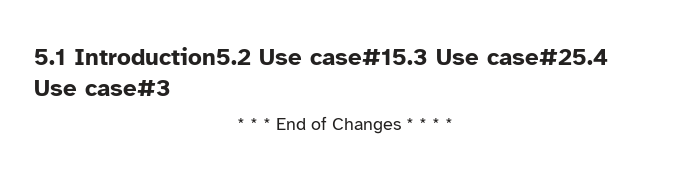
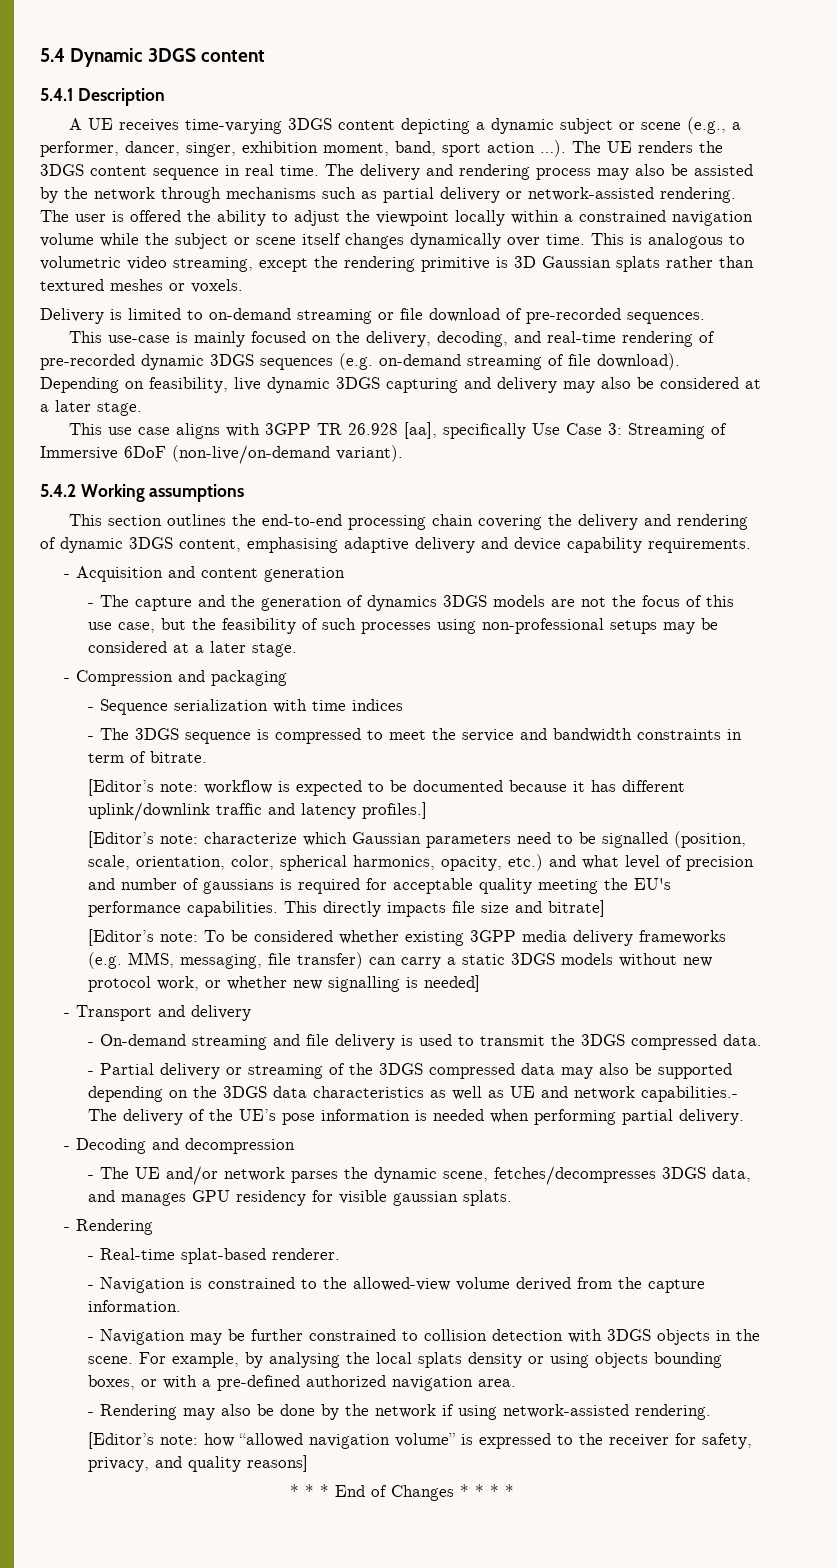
[34,47,608,65] [34,80,171,96] 5.1 Introduction5.2 Use case#15.3 Use case#25.4 Use case#3 -> [40,48,266,67] [40,88,165,106] [68,117,741,134] [40,140,723,157] [40,164,753,180] [40,187,736,203] [40,210,753,226] [40,233,745,249] [40,256,754,272] [40,279,243,293] [40,308,705,324] [68,331,715,347] [40,353,680,370] [40,377,761,393] [40,400,142,416] [68,422,727,439] [40,445,403,464] [40,484,245,502] [68,514,748,530] [40,537,751,553] [64,566,346,582] [88,595,735,611] [88,618,719,634] [88,641,298,657] [64,670,288,686] [88,699,404,715] [88,728,743,744] [88,751,208,763] [88,779,686,796] [88,802,428,821] [88,831,747,848] [88,854,755,871] [88,878,672,894] [88,900,606,917] [88,929,727,946] [88,952,713,969] [88,975,481,992] [64,1005,252,1021] [88,1034,763,1050] [88,1063,733,1079] [88,1086,739,1102] [88,1109,745,1125] [64,1138,296,1154] [88,1166,752,1185] [88,1190,513,1206] [64,1219,154,1235] [88,1248,341,1264] [88,1277,706,1293] [88,1300,182,1312] [88,1329,761,1345] [88,1352,723,1368] [88,1375,517,1391] [88,1404,712,1420] [88,1432,753,1449] [88,1455,309,1472] 5.4 Dynamic 3DGS content // 5.4.1 Description // A UE receives time-varying 3DGS content depicting a dynamic subject or scene (e.g., a performer, dancer, singer, exhibition moment, band, sport action …). The UE renders the 3DGS content sequence in real time. The delivery and rendering process may also be assisted by the network through mechanisms such as partial delivery or network-assisted rendering. The user is offered the ability to adjust the viewpoint locally within a constrained navigation volume while the subject or scene itself changes dynamically over time. This is analogous to volumetric video streaming, except the rendering primitive is 3D Gaussian splats rather than textured meshes or voxels. // Delivery is limited to on-demand streaming or file download of pre-recorded sequences. // This use-case is mainly focused on the delivery, decoding, and real-time rendering of pre-recorded dynamic 3DGS sequences (e.g. on-demand streaming of file download). Depending on feasibility, live dynamic 3DGS capturing and delivery may also be considered at a later stage. // This use case aligns with 3GPP TR 26.928 [aa], specifically Use Case 3: Streaming of Immersive 6DoF (non-live/on-demand variant). // 5.4.2 Working assumptions // This section outlines the end-to-end processing chain covering the delivery and rendering of dynamic 3DGS content, emphasising adaptive delivery and device capability requirements. // - Acquisition and content generation // - The capture and the generation of dynamics 3DGS models are not the focus of this use case, but the feasibility of such processes using non-professional setups may be considered at a later stage. // - Compression and packaging // - Sequence serialization with time indices // - The 3DGS sequence is compressed to meet the service and bandwidth constraints in term of bitrate. // [Editor’s note: workflow is expected to be documented because it has different uplink/downlink traffic and latency profiles.] // [Editor’s note: characterize which Gaussian parameters need to be signalled (position, scale, orientation, color, spherical harmonics, opacity, etc.) and what level of precision and number of gaussians is required for acceptable quality meeting the EU's performance capabilities. This directly impacts file size and bitrate] // [Editor’s note: To be considered whether existing 3GPP media delivery frameworks (e.g. MMS, messaging, file transfer) can carry a static 3DGS models without new protocol work, or whether new signalling is needed] // - Transport and delivery // - On-demand streaming and file delivery is used to transmit the 3DGS compressed data. // - Partial delivery or streaming of the 3DGS compressed data may also be supported depending on the 3DGS data characteristics as well as UE and network capabilities.- The delivery of the UE’s pose information is needed when performing partial delivery. // - Decoding and decompression // - The UE and/or network parses the dynamic scene, fetches/decompresses 3DGS data, and manages GPU residency for visible gaussian splats. // - Rendering // - Real-time splat-based renderer. // - Navigation is constrained to the allowed-view volume derived from the capture information. // - Navigation may be further constrained to collision detection with 3DGS objects in the scene. For example, by analysing the local splats density or using objects bounding boxes, or with a pre-defined authorized navigation area. // - Rendering may also be done by the network if using network-assisted rendering. // [Editor’s note: how “allowed navigation volume” is expressed to the receiver for safety, privacy, and quality reasons]

